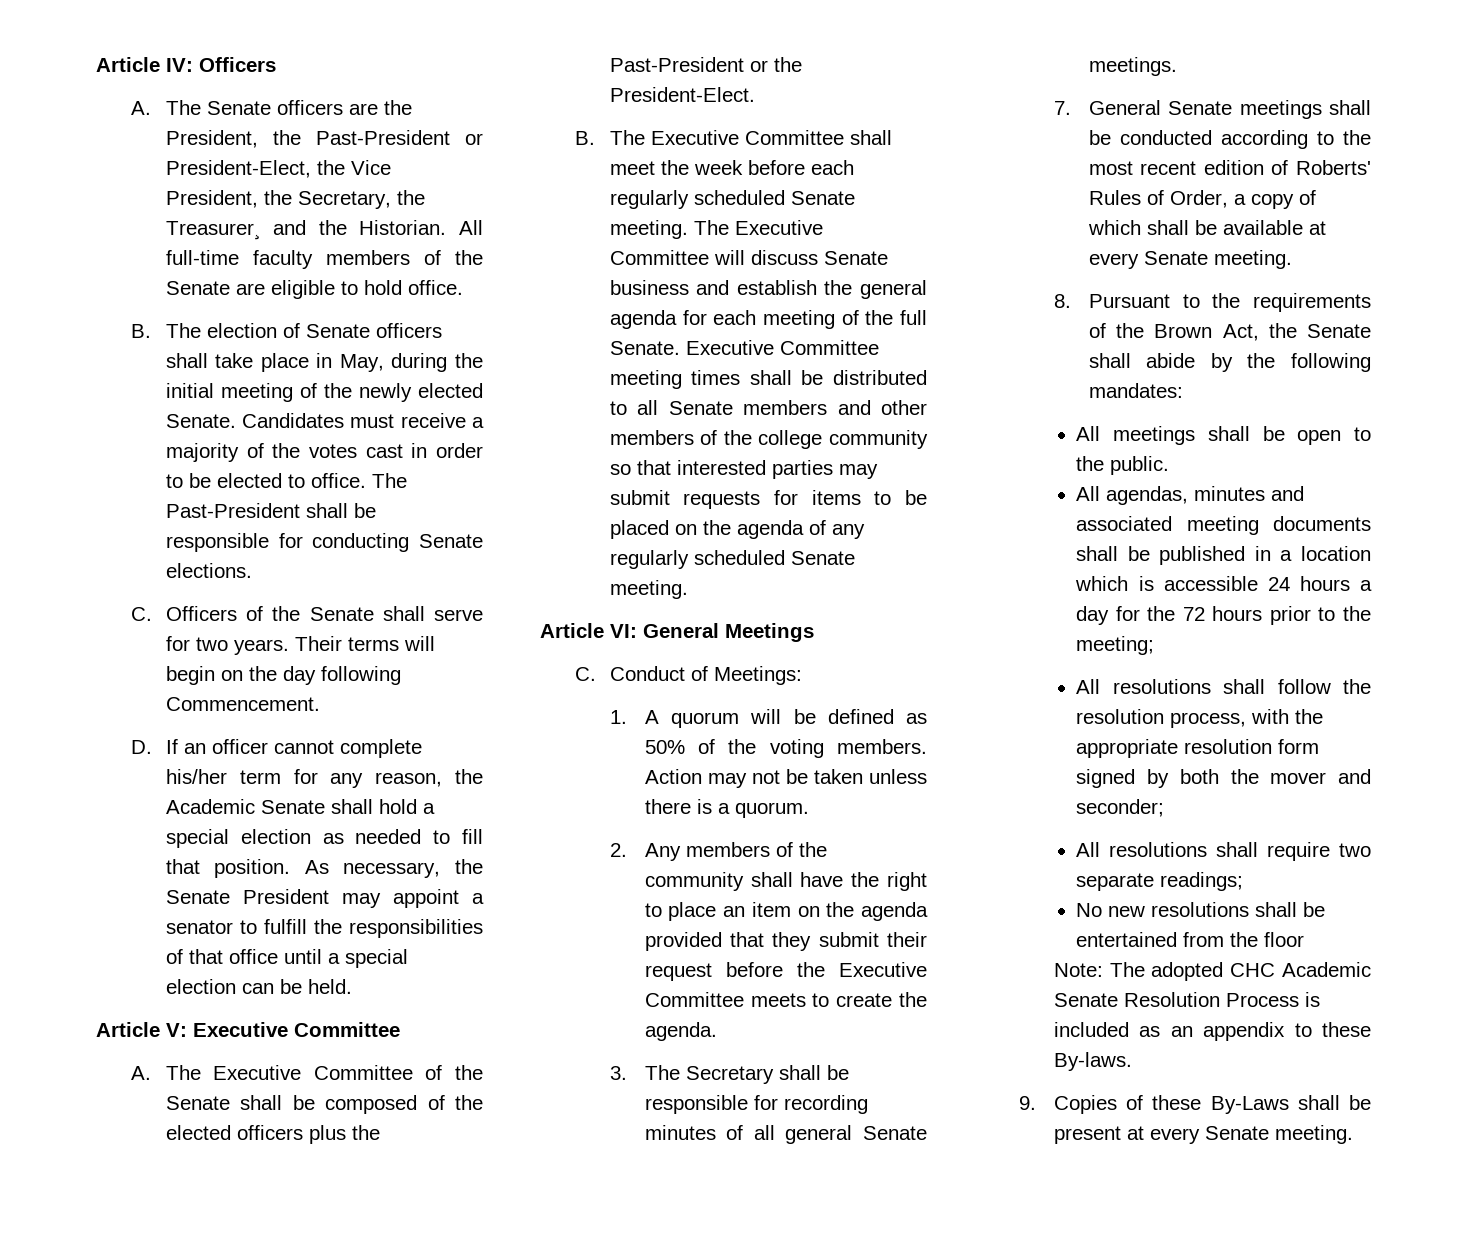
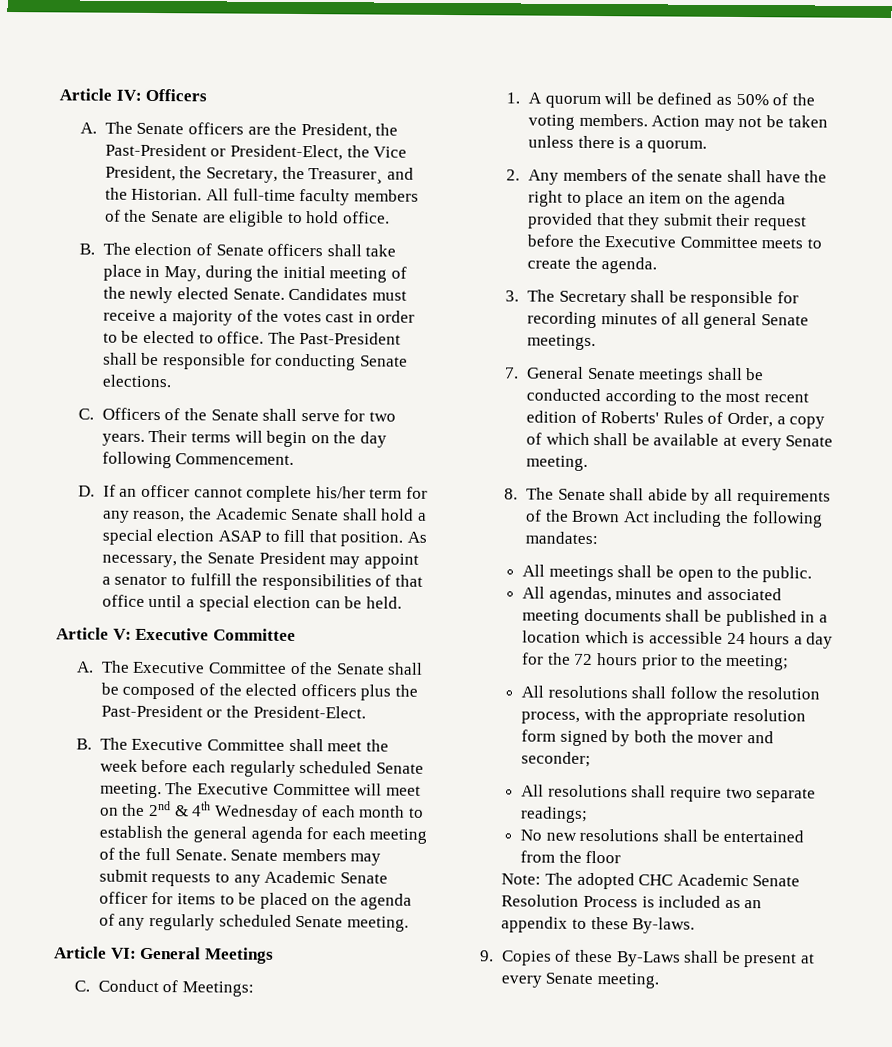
[322,829,422,844] as needed -> [217,530,261,542] ASAP
[750,250,888,265] [609,280,730,295] discuss Senate business and -> [385,785,421,796] [99,800,425,821] meet on the 2nd & 4th Wednesday of each month to
[685,340,879,355] [609,370,927,389] [609,400,927,415] [609,430,928,449] [609,460,878,479] [609,490,761,509] Executive Committee meeting times shall be distributed to all Senate members and other members of the college community so that interested parties may submit requests -> [230,848,382,866] [98,869,388,887] [98,891,148,904] Senate members may submit requests to any Academic Senate officer
[644,872,744,891] community -> [677,171,724,182] senate
[1088,293,1371,312] [1088,323,1371,341] [1088,353,1233,372] Pursuant to the requirements of the Brown Act, the Senate shall abide by -> [525,487,831,506] [525,509,723,527] The Senate shall abide by all requirements of the Brown Act including

